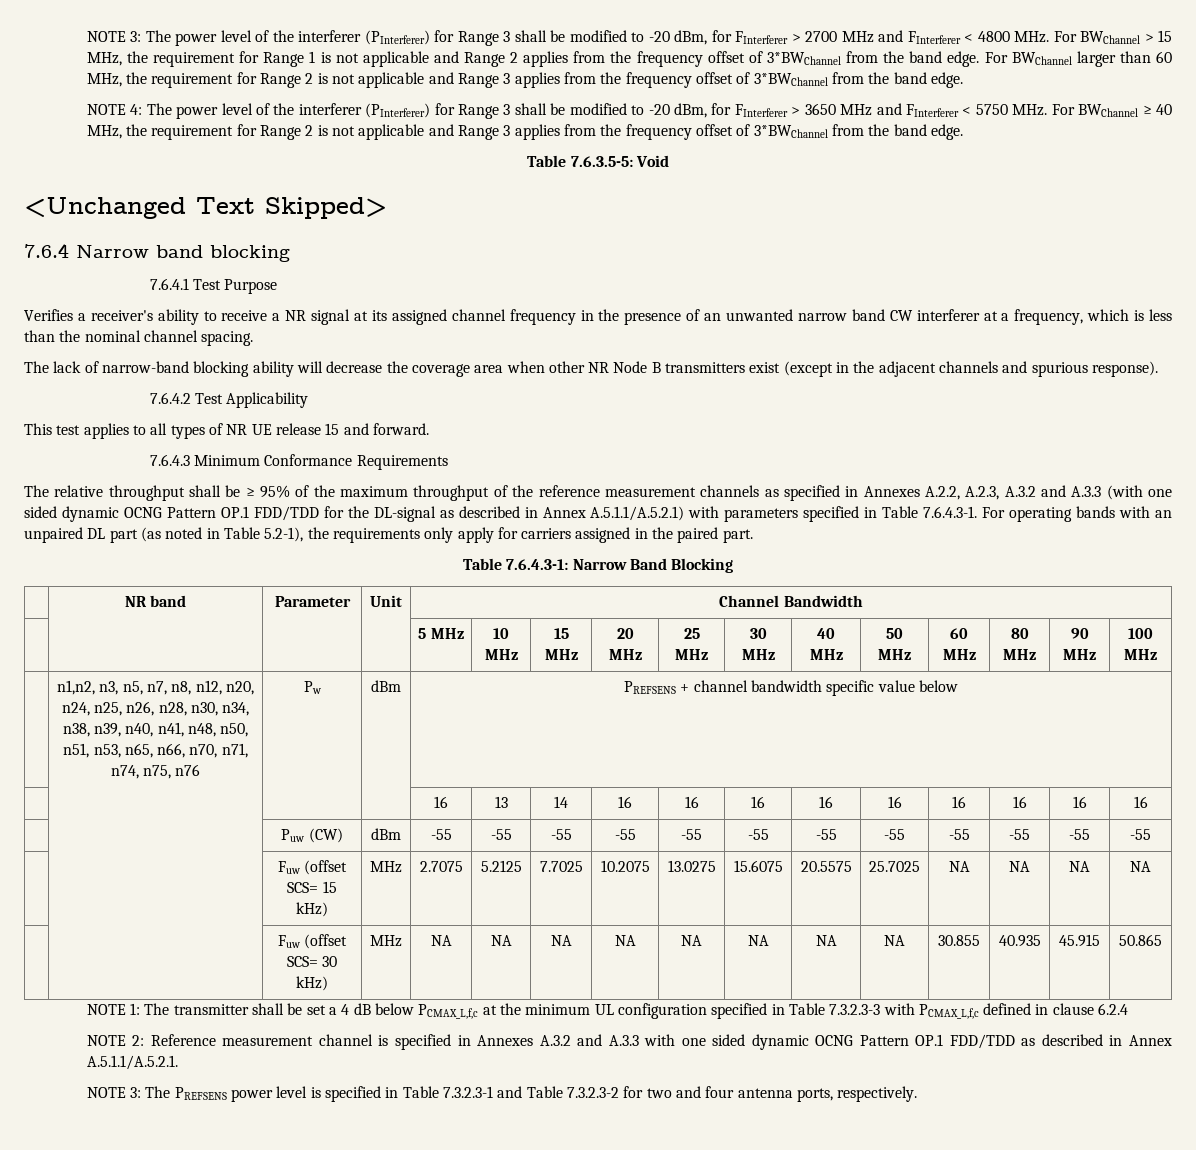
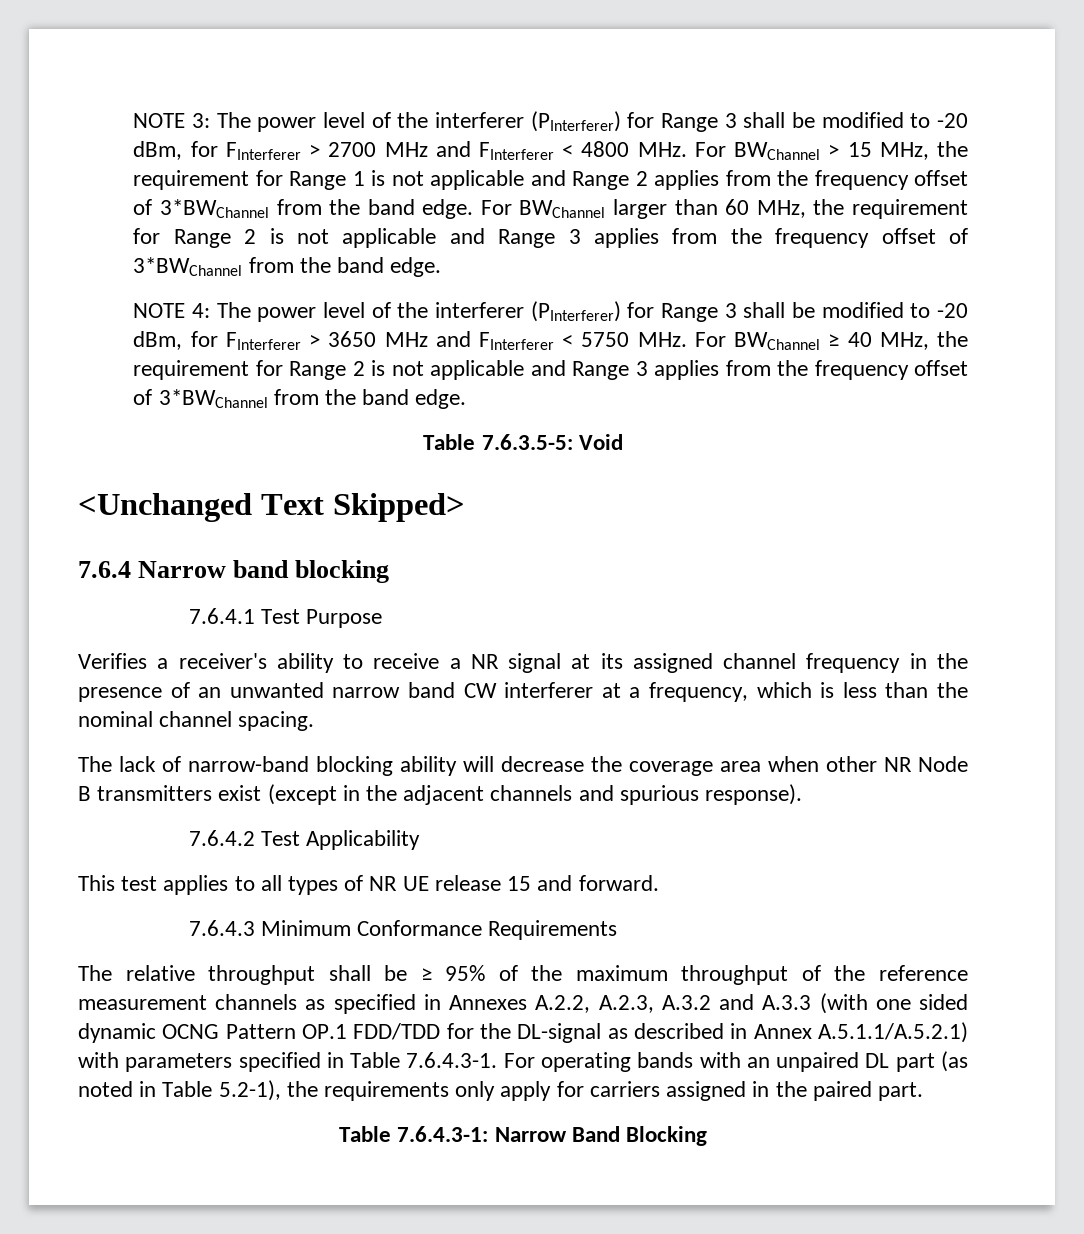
[124,595,187,607] [274,596,351,607] [370,595,402,607] [719,595,863,607] [418,628,464,639] [493,628,509,639] [484,649,518,660] [553,628,569,639] [544,649,578,660] [616,628,634,639] [608,649,642,660] [683,628,700,639] [675,649,708,660] [749,628,767,639] [741,649,775,660] [817,628,835,639] [809,649,843,660] [886,628,903,639] [878,649,911,660] [950,628,968,639] [942,649,976,660] [1010,628,1029,639] [1003,649,1036,660] [1070,628,1089,639] [1063,649,1096,660] [1128,628,1153,639] [1124,649,1157,660] [57,680,254,695] [61,701,250,716] [62,722,249,737] [63,743,248,758] [110,764,201,779] [303,681,321,694] [371,680,401,692] [624,680,958,696] [434,796,448,808] [494,796,508,808] [554,796,568,808] [618,796,632,808] [684,796,699,808] [751,796,765,808] [819,796,833,808] [887,796,902,808] [952,796,966,808] [1012,796,1027,808] [1072,796,1087,808] [1133,796,1148,808] [281,828,343,843] [371,828,401,840] [430,829,452,840] [490,829,512,840] [550,829,572,840] [614,829,636,840] [681,829,702,840] [747,829,769,840] [815,829,837,840] [884,829,905,840] [948,829,970,840] [1009,829,1030,840] [1069,829,1090,840] [1130,829,1151,840] [277,860,348,875] [287,881,337,893] [296,902,328,917] [370,861,402,873] [419,861,463,872] [480,860,522,872] [539,861,583,872] [600,860,650,872] [667,860,716,872] [733,860,783,872] [800,861,852,872] [869,861,920,872] [948,861,970,872] [1009,861,1030,872] [1069,861,1090,872] [1130,861,1151,872] [277,934,348,949] [286,956,338,967] [296,976,328,991] [370,935,402,947] [430,935,452,946] [490,935,512,946] [550,935,572,946] [614,935,636,946] [681,935,702,946] [747,935,769,946] [815,935,837,946] [884,935,905,946] [938,935,980,946] [998,935,1041,947] [1059,934,1100,947] [1119,934,1162,946] [86,1003,1129,1019] [86,1034,1172,1050] [86,1055,178,1070] [86,1086,918,1102] // | NR band | Parameter | Unit | Channel Bandwidth // | | | | 5 MHz | 10 MHz | 15 MHz | 20 MHz | 25 MHz | 30 MHz | 40 MHz | 50 MHz | 60 MHz | 80 MHz | 90 MHz | 100 MHz // | n1,n2, n3, n5, n7, n8, n12, n20, n24, n25, n26, n28, n30, n34, n38, n39, n40, n41, n48, n50, n51, n53, n65, n66, n70, n71, n74, n75, n76 | Pw | dBm | PREFSENS + channel bandwidth specific value below // | | | | 16 | 13 | 14 | 16 | 16 | 16 | 16 | 16 | 16 | 16 | 16 | 16 // | | Puw (CW) | dBm | -55 | -55 | -55 | -55 | -55 | -55 | -55 | -55 | -55 | -55 | -55 | -55 // | | Fuw (offset SCS= 15 kHz) | MHz | 2.7075 | 5.2125 | 7.7025 | 10.2075 | 13.0275 | 15.6075 | 20.5575 | 25.7025 | NA | NA | NA | NA // | | Fuw (offset SCS= 30 kHz) | MHz | NA | NA | NA | NA | NA | NA | NA | NA | 30.855 | 40.935 | 45.915 | 50.865 // NOTE 1: The transmitter shall be set a 4 dB below PCMAX_L,f,c at the minimum UL configuration specified in Table 7.3.2.3-3 with PCMAX_L,f,c defined in clause 6.2.4 // NOTE 2: Reference measurement channel is specified in Annexes A.3.2 and A.3.3 with one sided dynamic OCNG Pattern OP.1 FDD/TDD as described in Annex A.5.1.1/A.5.2.1. // NOTE 3: The PREFSENS power level is specified in Table 7.3.2.3-1 and Table 7.3.2.3-2 for two and four antenna ports, respectively. -> (707, 1136) none

